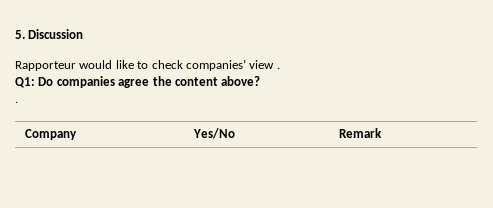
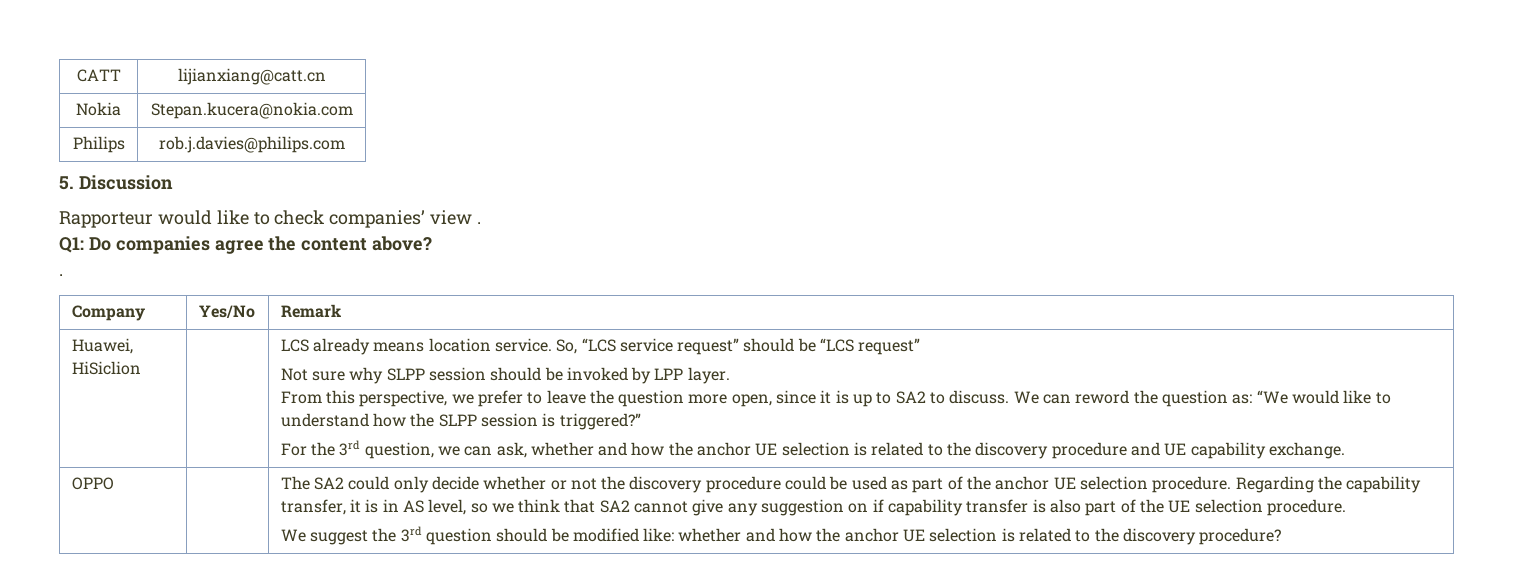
(15, 34) none -> [76,69,121,82] [177,68,326,85] [76,102,121,116] [150,102,353,119] [72,136,125,153] [158,136,345,153] CATT | lijianxiang@catt.cn // Nokia | Stepan.kucera@nokia.com // Philips | rob.j.davies@philips.com //
(382, 133) none -> [71,338,133,354] [71,361,141,375] [280,338,921,355] [280,367,730,384] [280,390,1391,407] [280,413,641,430] [280,440,1345,459] [71,477,114,490] [280,476,1422,493] [280,499,1346,516] [280,526,1282,545] // Huawei, HiSiclion | | LCS already means location service. So, “LCS service request” should be “LCS request” // Not sure why SLPP session should be invoked by LPP layer. // From this perspective, we prefer to leave the question more open, since it is up to SA2 to discuss. We can reword the question as: “We would like to understand how the SLPP session is triggered?” // For the 3rd question, we can ask, whether and how the anchor UE selection is related to the discovery procedure and UE capability exchange. // OPPO | | The SA2 could only decide whether or not the discovery procedure could be used as part of the anchor UE selection procedure. Regarding the capability transfer, it is in AS level, so we think that SA2 cannot give any suggestion on if capability transfer is also part of the UE selection procedure. // We suggest the 3rd question should be modified like: whether and how the anchor UE selection is related to the discovery procedure?

